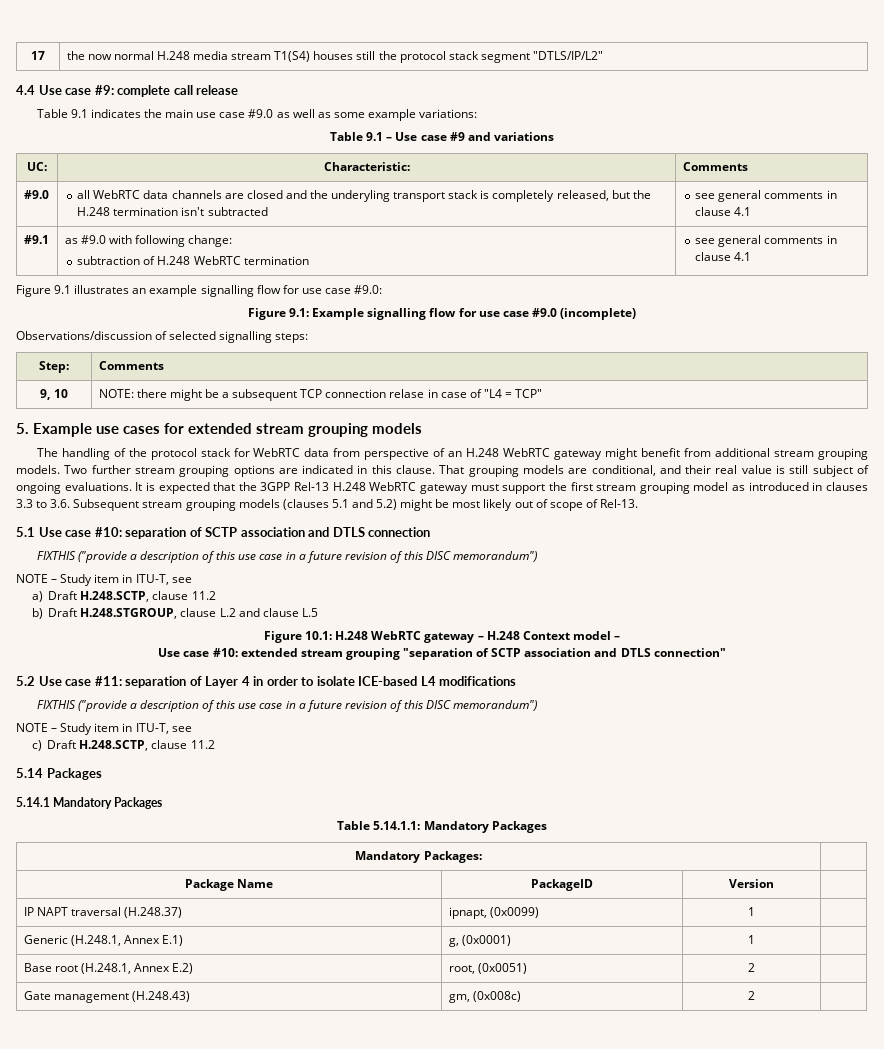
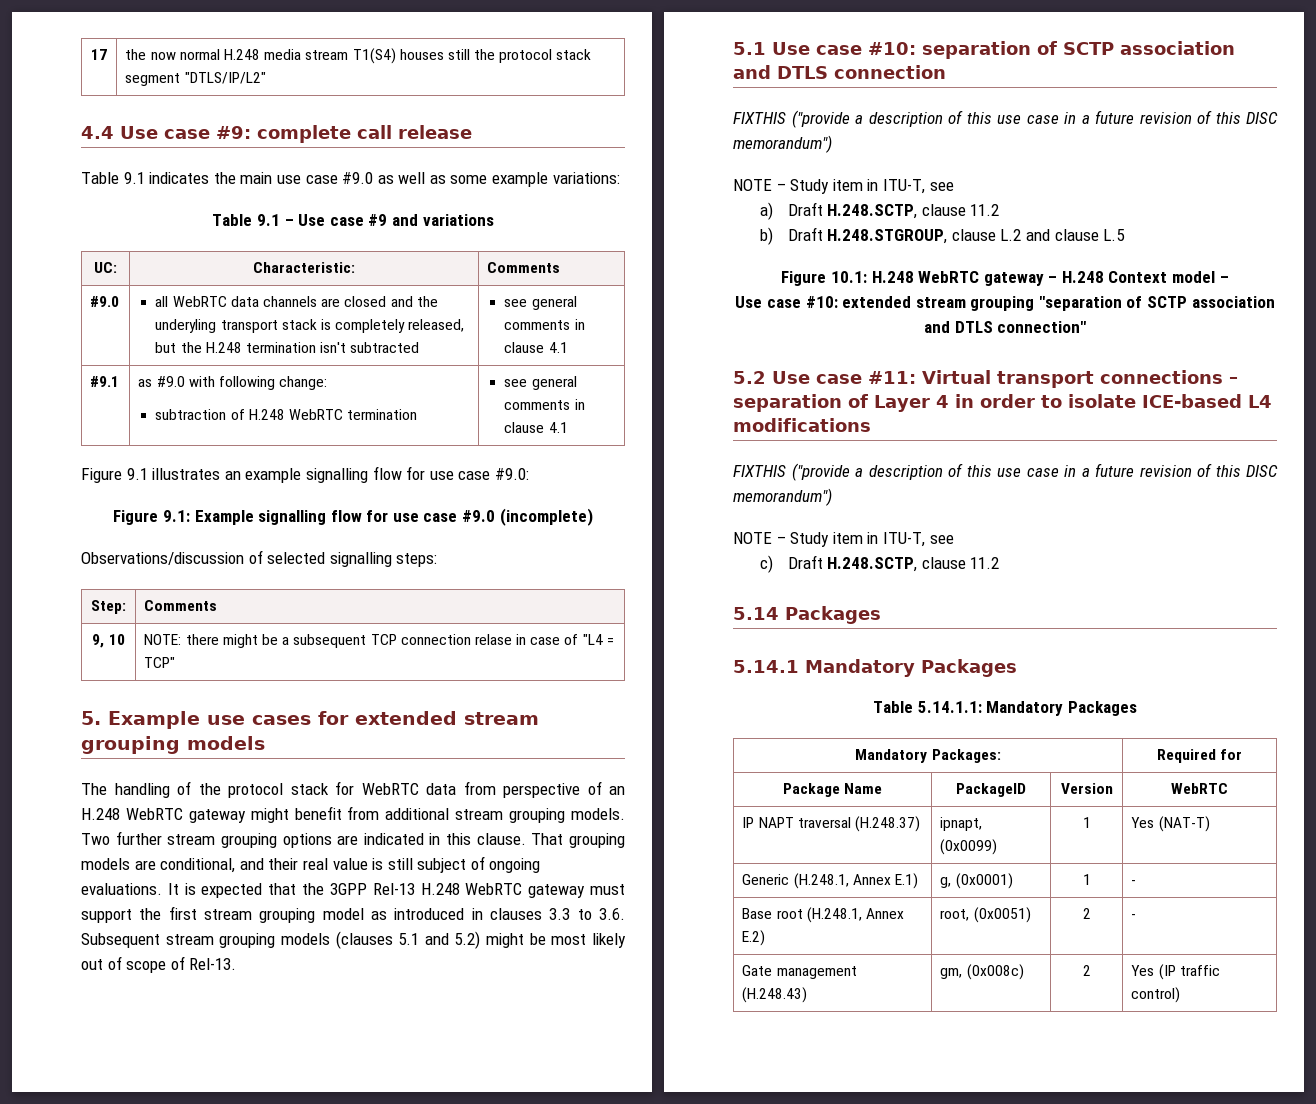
(122, 681) none -> [922,370,1238,388] Virtual transport connections –
(482, 857) none -> [1156,749,1243,763] Required for
(774, 883) none -> [1171,783,1228,794] WebRTC
(755, 911) none -> [1131,816,1210,832] Yes (NAT-T)
(755, 939) none -> [1131,880,1137,885] -
(755, 967) none -> [1131,914,1137,919] -
(755, 995) none -> [1131,964,1220,980] [1131,987,1181,1003] Yes (IP traffic control)

